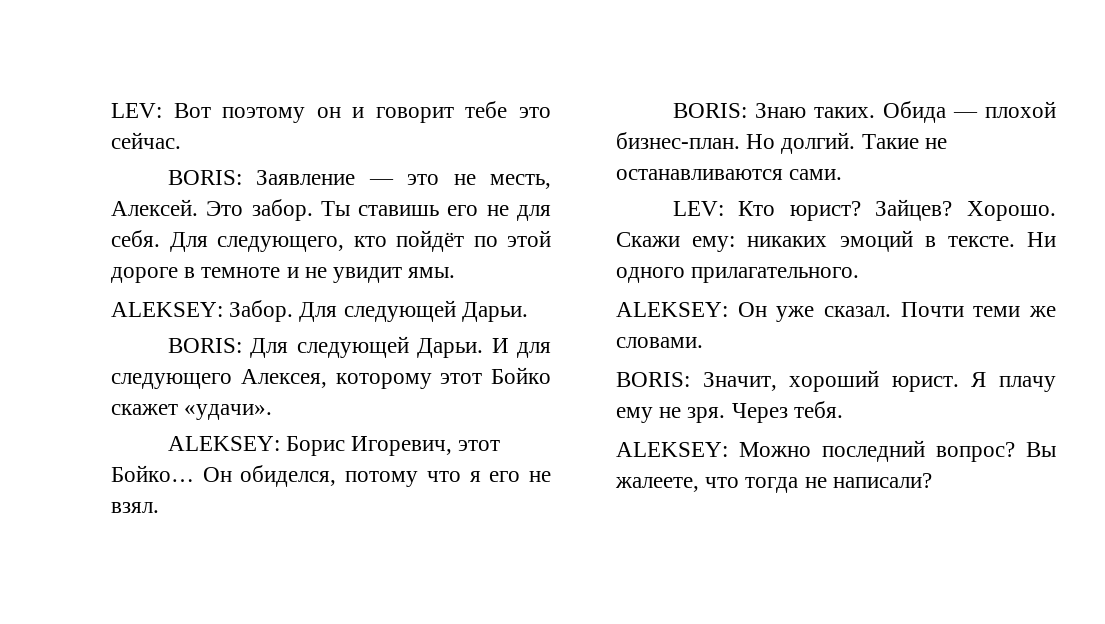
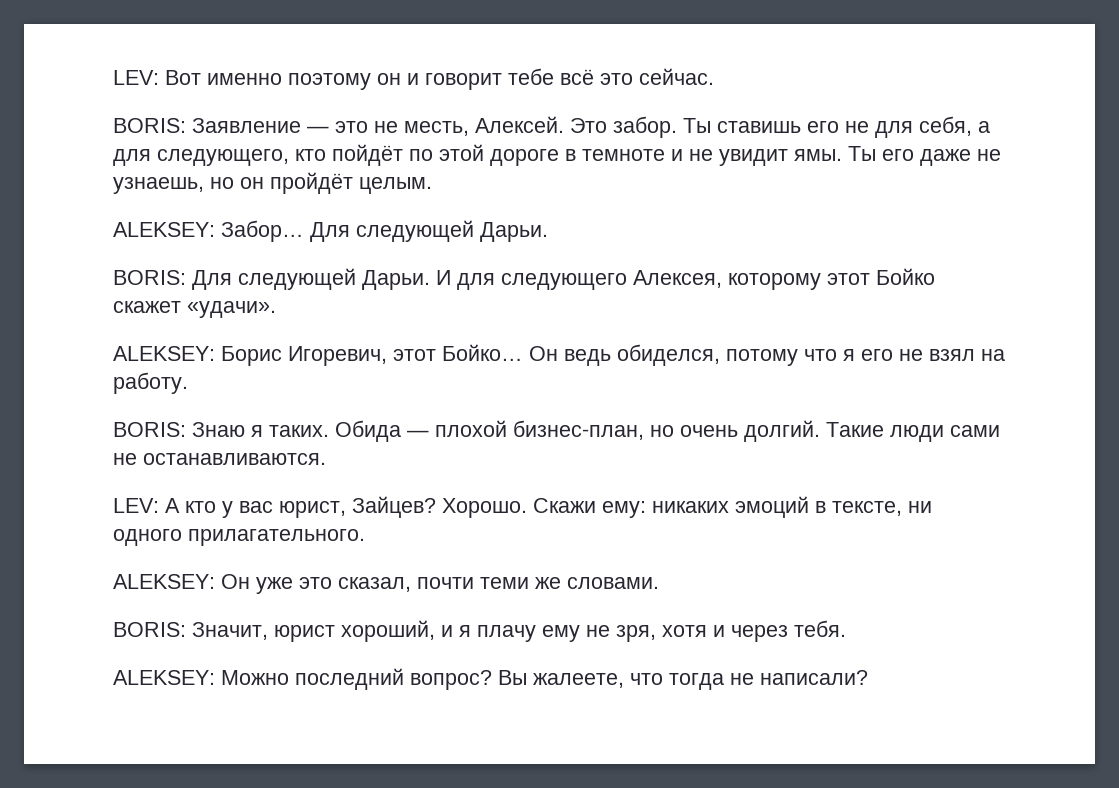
(211, 110) none -> [207,73,282,85] именно
(508, 109) none -> [560,69,594,85] всё
[111,230,208,252] себя. Для -> [919,116,990,136] [113,149,151,166] себя, а для
[111,300,294,322] // ALEKSEY: Забор. -> [848,146,1001,166] [113,172,432,194] [113,220,304,242] Ты его даже не узнаешь, но он пройдёт целым. // ALEKSEY: Забор…
(232, 474) none -> [564,349,611,366] ведь
[111,502,159,513] взял. -> [929,349,1005,361] [113,372,188,394] взял на работу.
(806, 110) none -> [251,425,263,437] я
[616,132,947,154] [616,169,843,180] [672,201,861,221] бизнес-план. Но долгий. Такие не останавливаются сами. // LEV: Кто юрист? -> [513,420,1000,442] [113,453,326,465] [113,498,346,518] бизнес-план, но очень долгий. Такие люди сами не останавливаются. // LEV: А кто у вас юрист,
[947,232,1056,247] тексте. Ни -> [832,501,932,516] тексте, ни
[824,302,964,317] сказал. Почти -> [299,577,474,592] это сказал, почти
[789,370,1056,392] [616,403,788,423] хороший юрист. Я плачу ему не зря. Через -> [274,620,788,642] юрист хороший, и я плачу ему не зря, хотя и через

